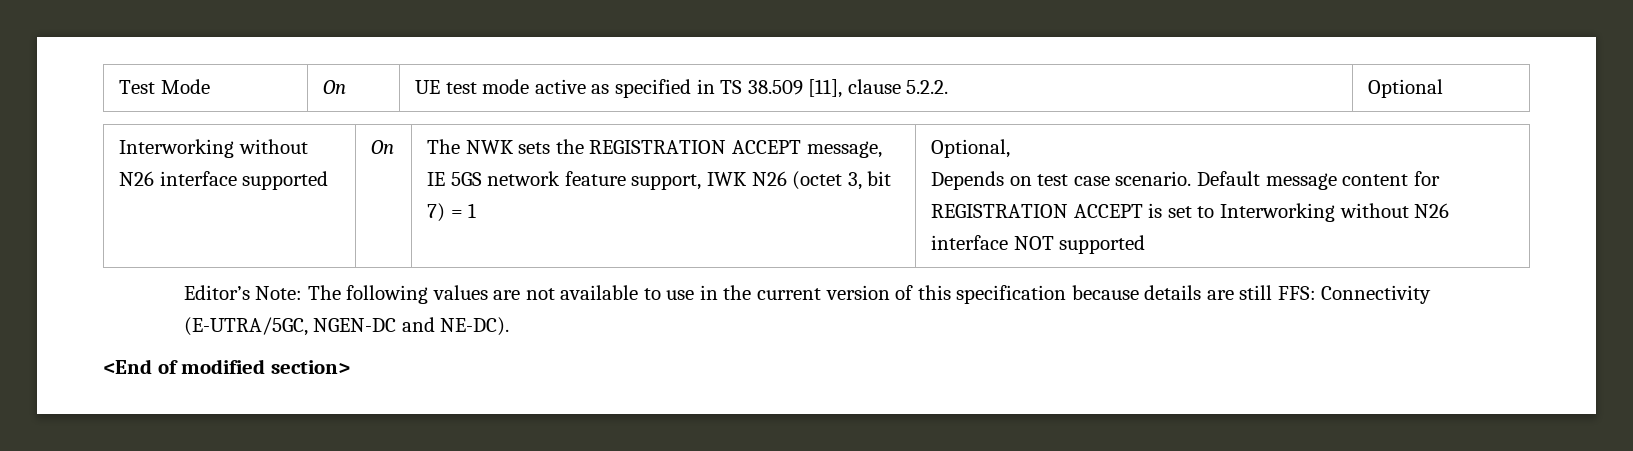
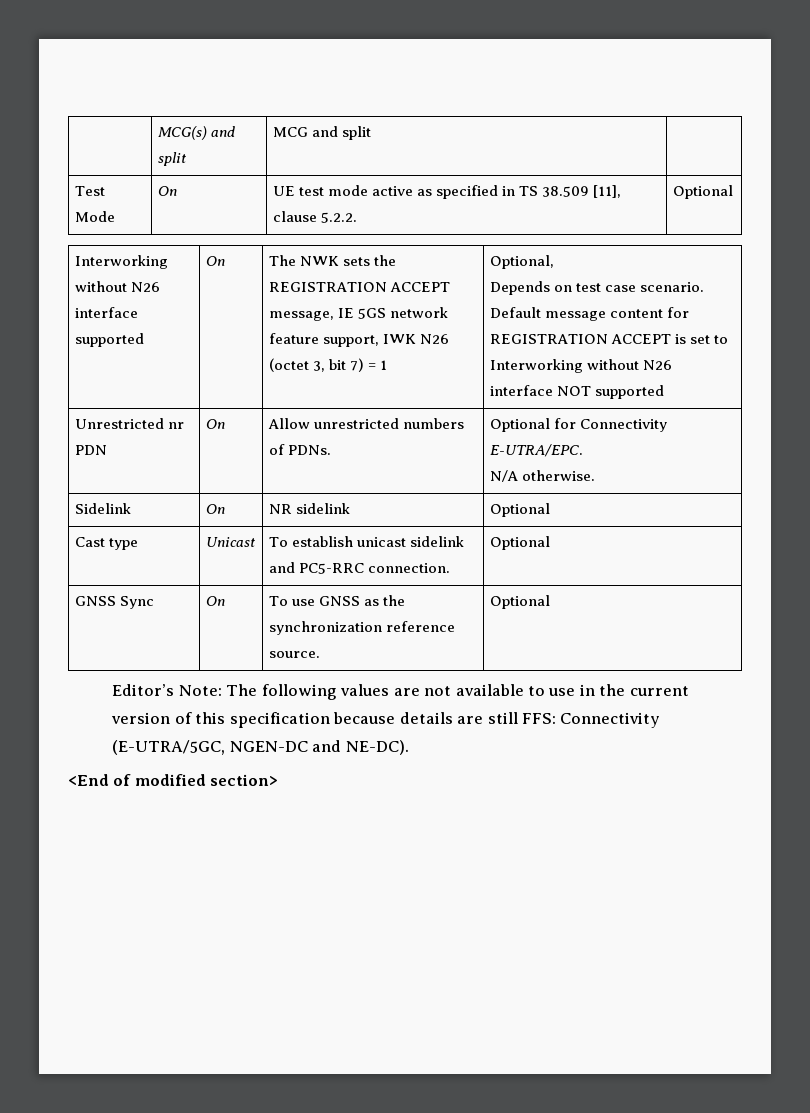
(119, 87) none -> [157,126,235,140] [157,152,186,166] [272,126,371,140] | MCG(s) and split | MCG and split | //
(1146, 244) none -> [74,418,184,429] [74,445,107,455] [205,419,225,429] [267,418,464,429] [268,444,331,455] [489,418,667,432] [489,444,583,457] [489,470,595,482] [74,503,131,514] [205,504,225,514] [268,503,350,514] [489,503,550,517] [74,537,138,550] [205,537,255,547] [268,536,464,547] [268,562,450,574] [489,536,550,550] [74,596,154,609] [205,596,225,606] [268,595,406,606] [268,621,455,635] [268,651,320,658] [489,595,550,609] // Unrestricted nr PDN | On | Allow unrestricted numbers of PDNs. | Optional for Connectivity E-UTRA/EPC. // N/A otherwise. // Sidelink | On | NR sidelink | Optional // Cast type | Unicast | To establish unicast sidelink and PC5-RRC connection. | Optional // GNSS Sync | On | To use GNSS as the synchronization reference source. | Optional

